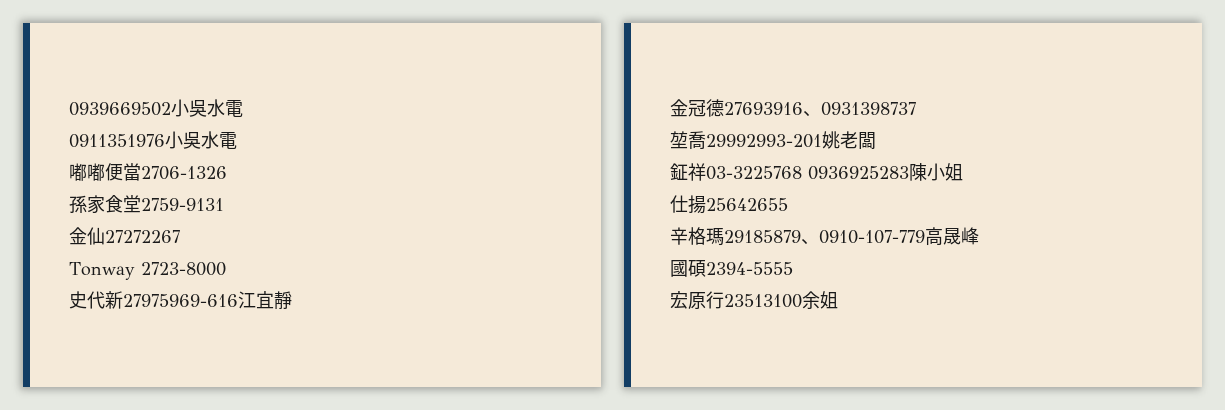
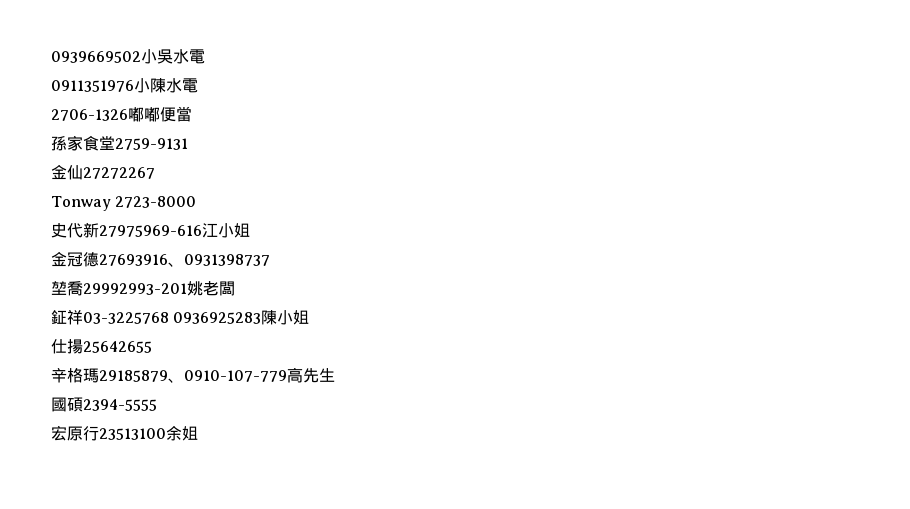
[183,131,237,149] 吳水電 // -> [150,78,198,93] [51,109,128,121] 陳水電 // 2706-1326
[141,166,227,180] 2706-1326 -> (192, 114) none
[256,291,292,310] 宜靜 -> [218,223,250,238] 小姐
[943,227,979,245] 晟峰 -> [303,368,335,383] 先生

